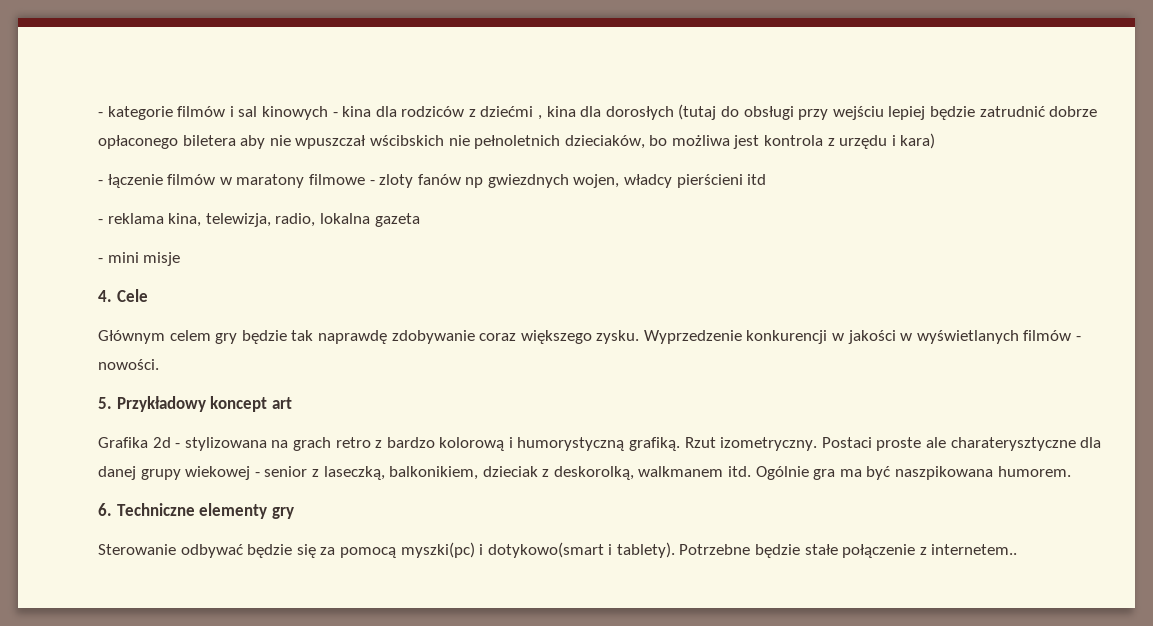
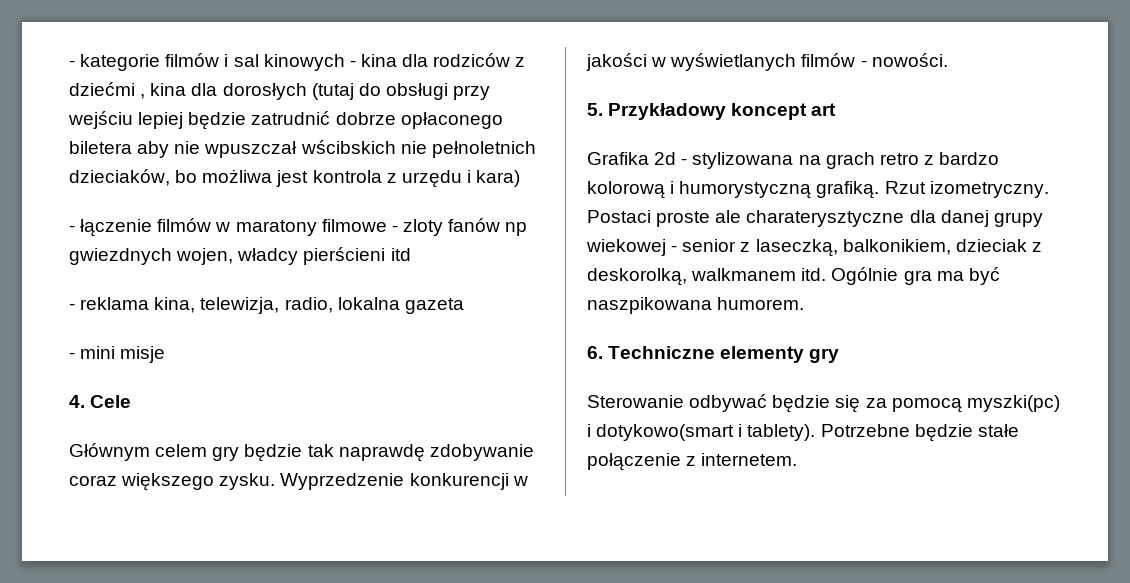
[931,544,1018,555] internetem.. -> [701,453,798,466] internetem.

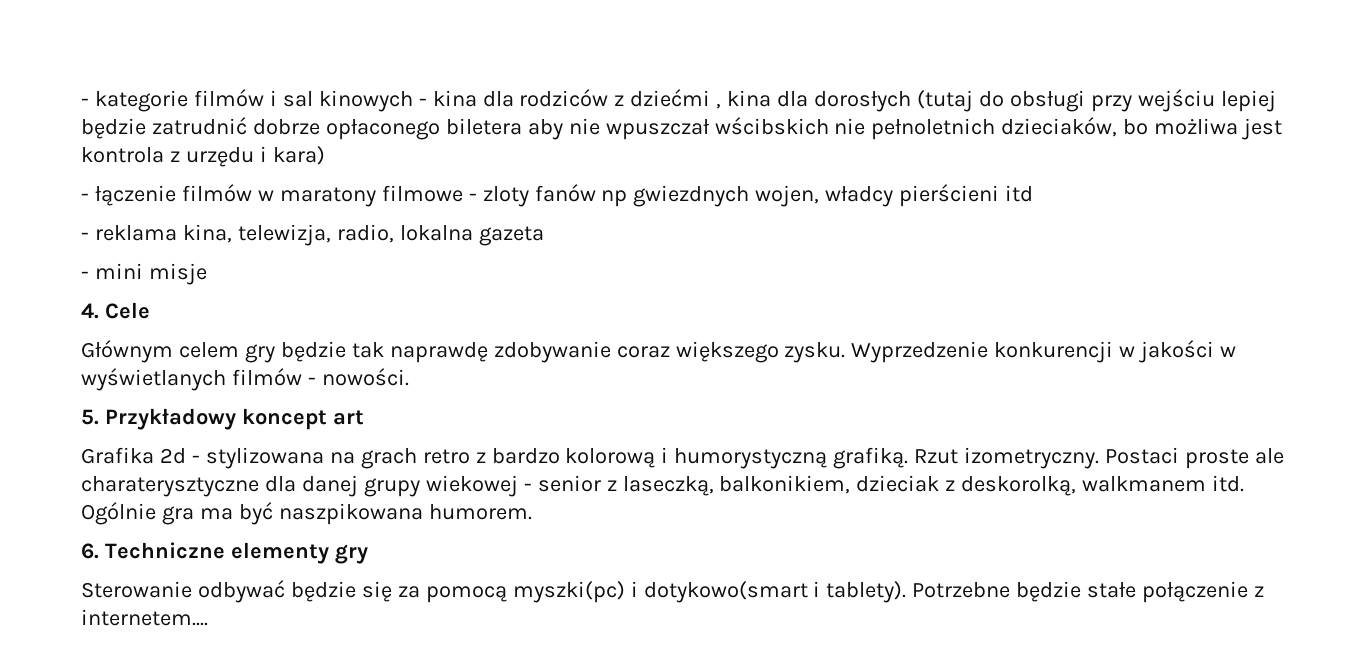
[701,453,798,466] internetem. -> [81,609,208,626] internetem....

